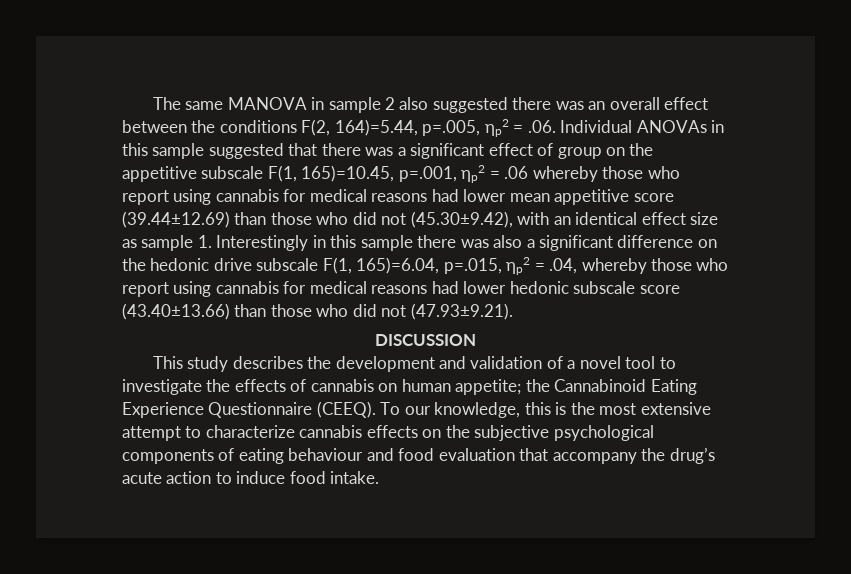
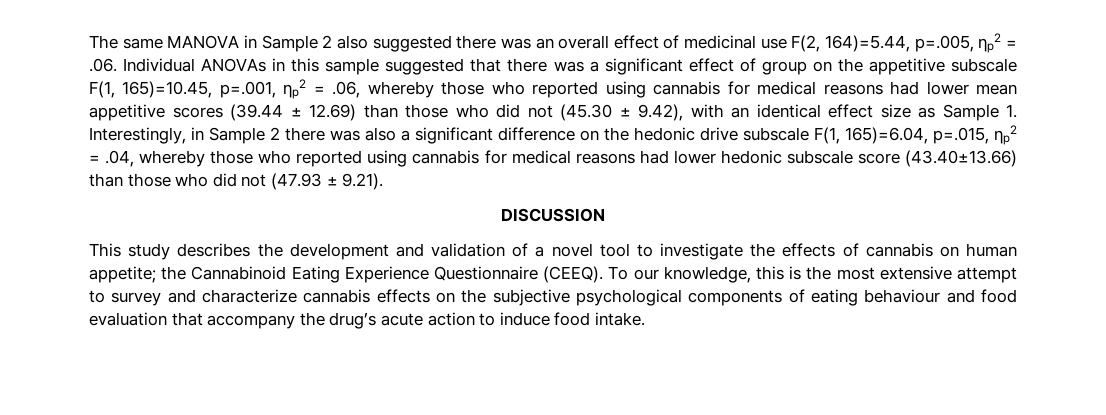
[328,97,381,113] sample -> [261,35,318,52] Sample
[122,120,297,133] between the conditions -> [663,35,787,49] of medicinal use
[504,166,680,182] [122,190,169,205] .06 whereby those who report -> [332,81,599,98] .06, whereby those who reported
[633,193,674,202] [122,211,513,228] score (39.44±12.69) than those who did not (45.30±9.42), -> [172,104,683,121] scores (39.44 ± 12.69) than those who did not (45.30 ± 9.42),
[141,235,413,251] sample 1. Interestingly in this sample -> [942,104,1017,121] [89,127,280,144] Sample 1. Interestingly, in Sample 2
[122,282,169,297] report -> [296,150,363,167] reported
[410,303,513,320] (47.93±9.21). -> [270,173,384,190] (47.93 ± 9.21).
(202, 432) none -> [111,289,196,306] survey and

